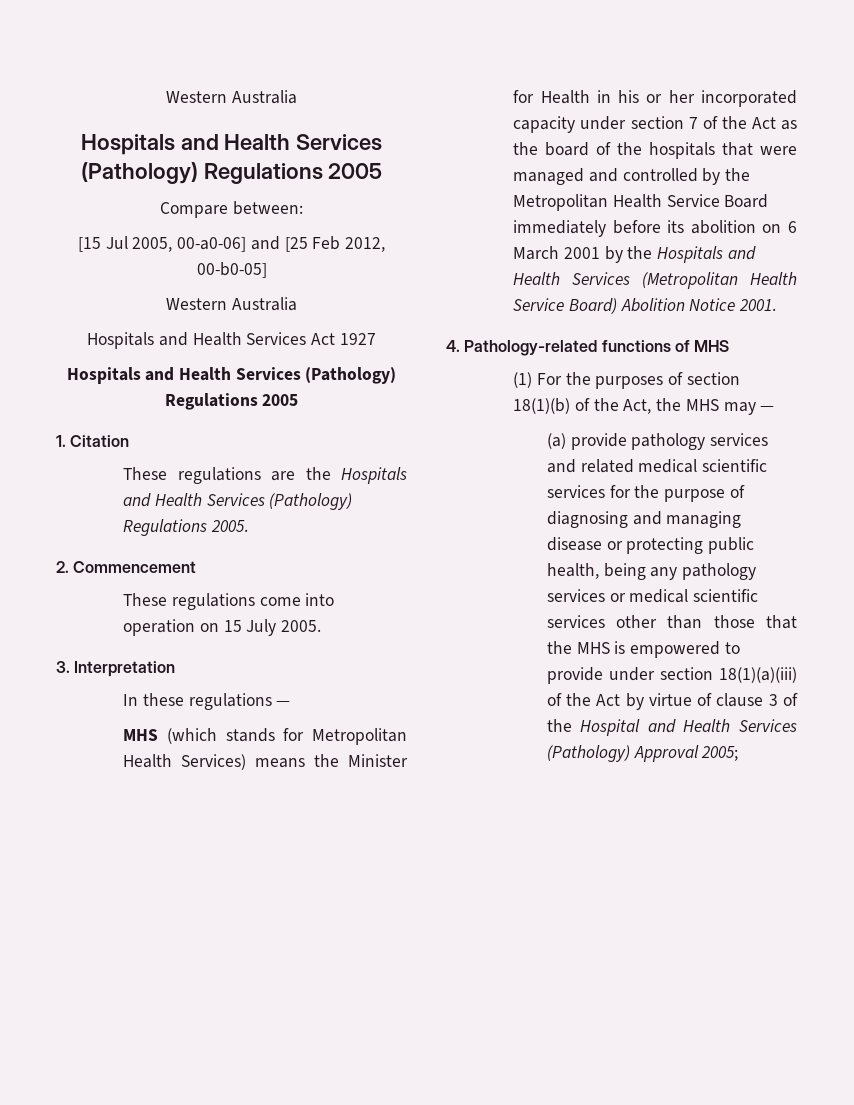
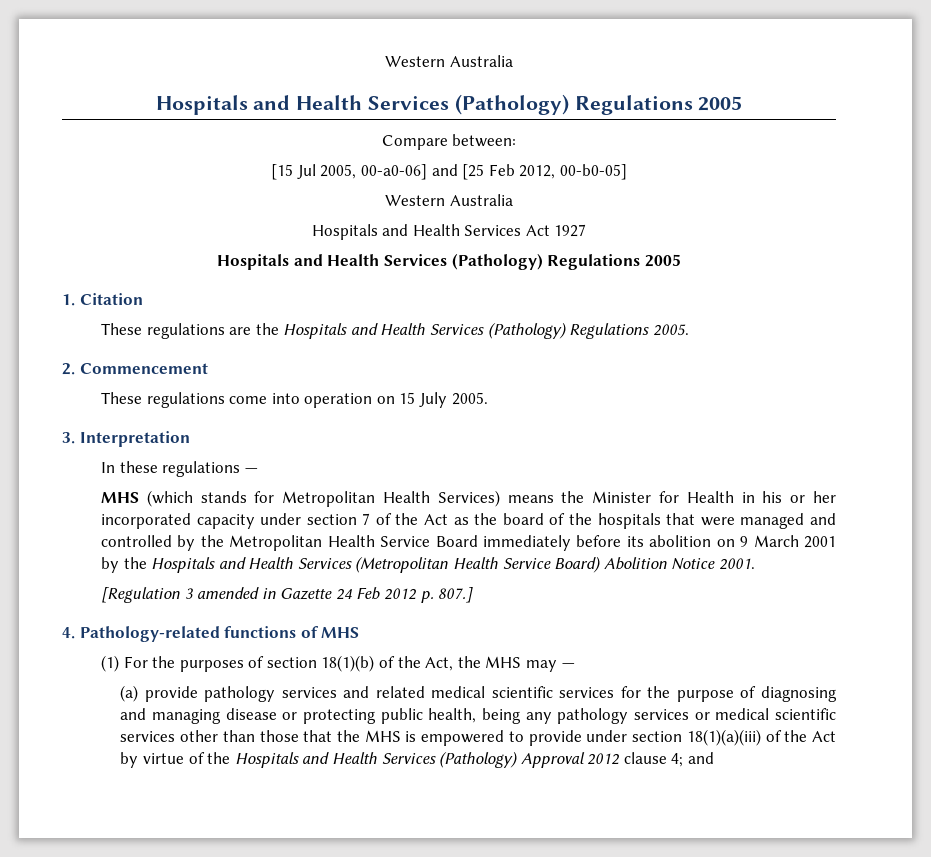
[788,221,797,233] 6 -> [740,536,749,547] 9
(777, 305) none -> [100,587,474,603] // [Regulation 3 amended in Gazette 24 Feb 2012 p. 807.]
[716,693,798,707] [546,719,641,736] clause 3 of the Hospital -> [207,752,299,768] the Hospitals
[701,746,739,761] 2005; -> [587,752,715,767] 2012 clause 4; and

